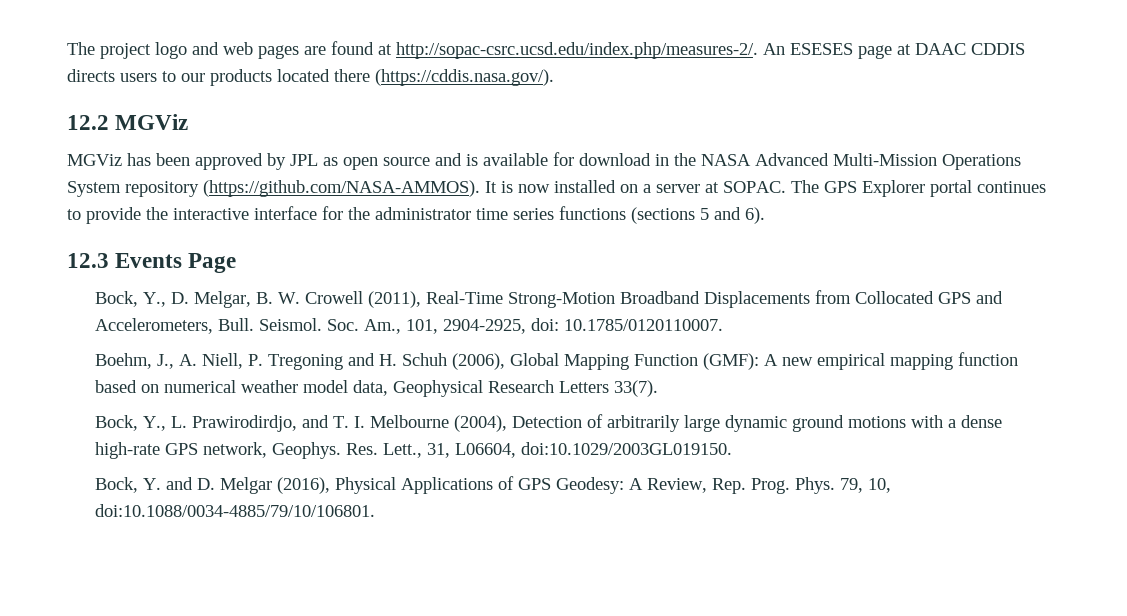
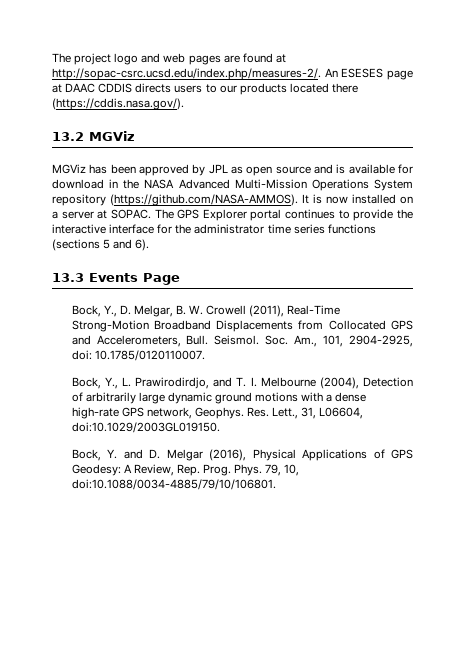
[67,115,109,130] 12.2 -> [52,132,84,141] 13.2
[67,253,109,268] 12.3 -> [52,273,84,282] 13.3
[95,352,1019,370] [95,380,659,397] // Boehm, J., A. Niell, P. Tregoning and H. Schuh (2006), Global Mapping Function (GMF): A new empirical mapping function based on numerical weather model data, Geophysical Research Letters 33(7). -> (205, 355) none

